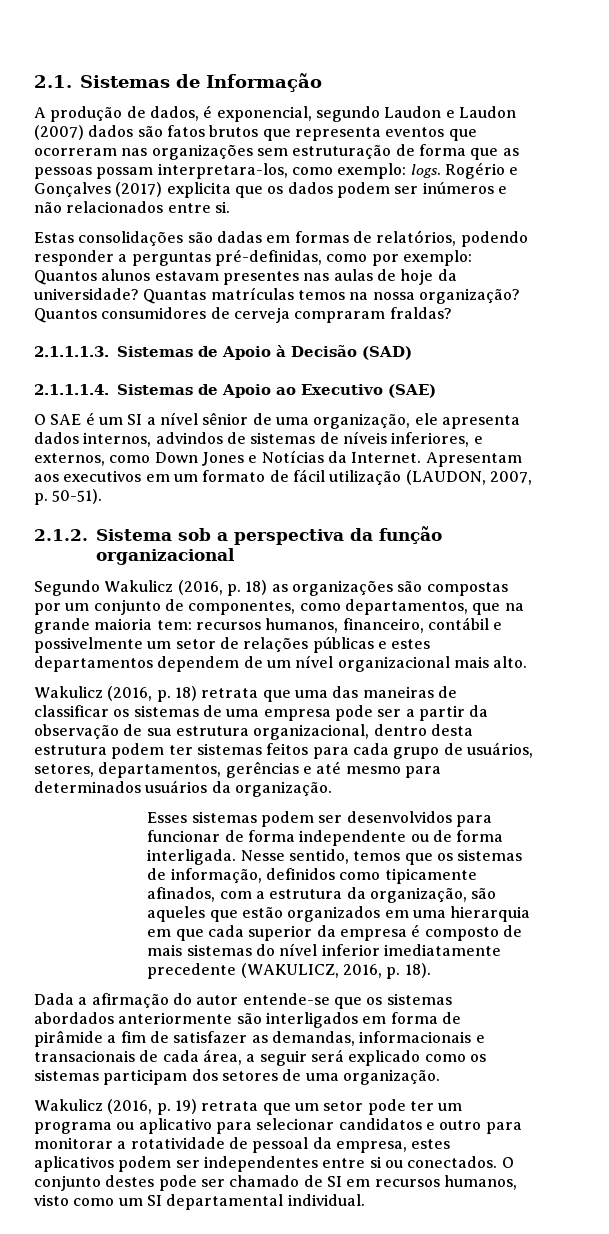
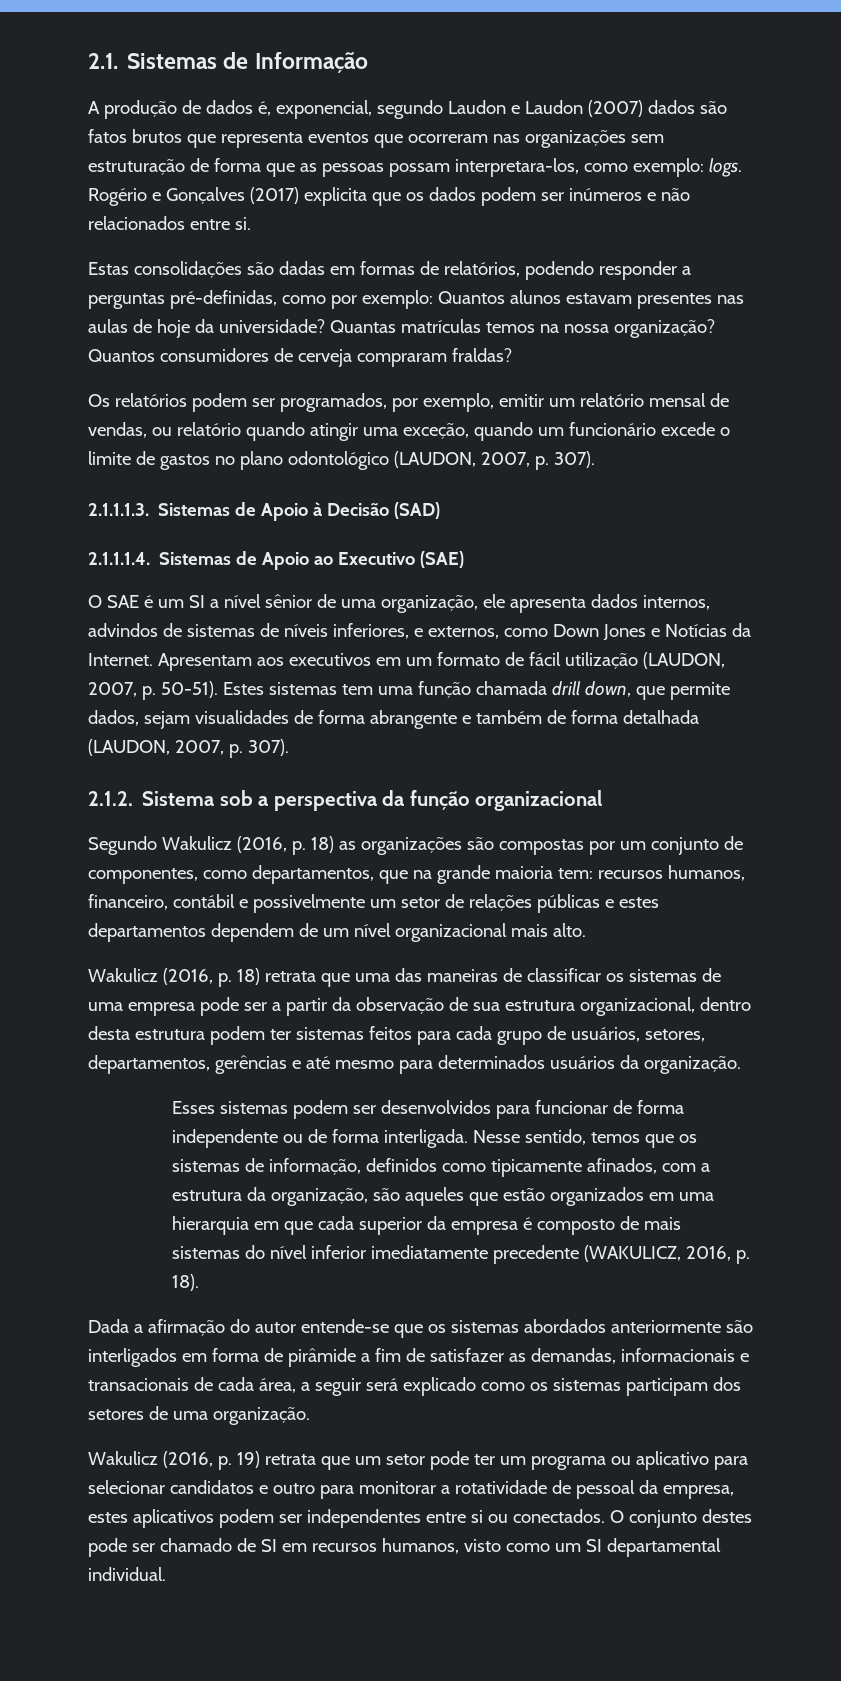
[149,105,213,121] dados, é -> [205,100,271,116] dados é,
(452, 313) none -> [88,393,729,412] [88,422,730,441] [88,451,595,470] // Os relatórios podem ser programados, por exemplo, emitir um relatório mensal de vendas, ou relatório quando atingir uma exceção, quando um funcionário excede o limite de gastos no plano odontológico (LAUDON, 2007, p. 307).
(103, 496) none -> [222,681,730,700] [88,710,699,729] [88,739,289,758] Estes sistemas tem uma função chamada drill down, que permite dados, sejam visualidades de forma abrangente e também de forma detalhada (LAUDON, 2007, p. 307).

